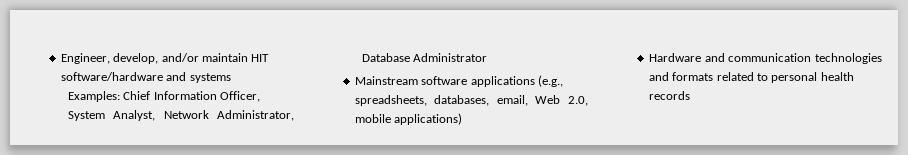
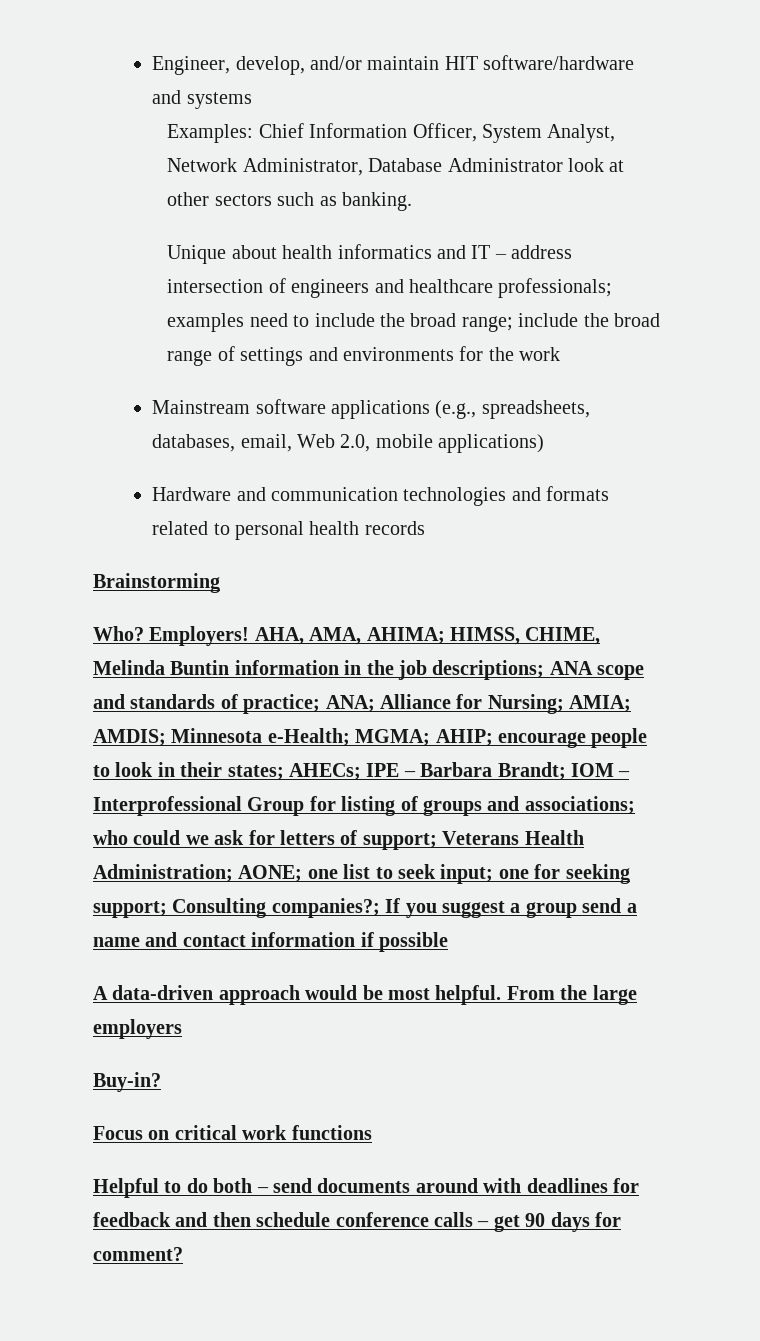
(488, 57) none -> [567,158,625,172] [167,192,412,211] [167,244,573,264] [167,278,613,298] [167,313,660,332] [167,346,561,366] look at other sectors such as banking. // Unique about health informatics and IT – address intersection of engineers and healthcare professionals; examples need to include the broad range; include the broad range of settings and environments for the work
(690, 95) none -> [93,573,220,593] [93,626,601,646] [93,660,645,680] [93,694,632,714] [93,728,648,748] [93,762,631,780] [93,796,635,816] [93,830,584,850] [93,864,630,884] [93,898,637,918] [93,932,448,952] [93,985,637,1005] [93,1019,182,1039] [93,1072,161,1092] [93,1125,372,1140] [93,1178,639,1198] [93,1212,621,1232] [93,1247,183,1261] // Brainstorming // Who? Employers! AHA, AMA, AHIMA; HIMSS, CHIME, Melinda Buntin information in the job descriptions; ANA scope and standards of practice; ANA; Alliance for Nursing; AMIA; AMDIS; Minnesota e-Health; MGMA; AHIP; encourage people to look in their states; AHECs; IPE – Barbara Brandt; IOM – Interprofessional Group for listing of groups and associations; who could we ask for letters of support; Veterans Health Administration; AONE; one list to seek input; one for seeking support; Consulting companies?; If you suggest a group send a name and contact information if possible // A data-driven approach would be most helpful. From the large employers // Buy-in? // Focus on critical work functions // Helpful to do both – send documents around with deadlines for feedback and then schedule conference calls – get 90 days for comment?

